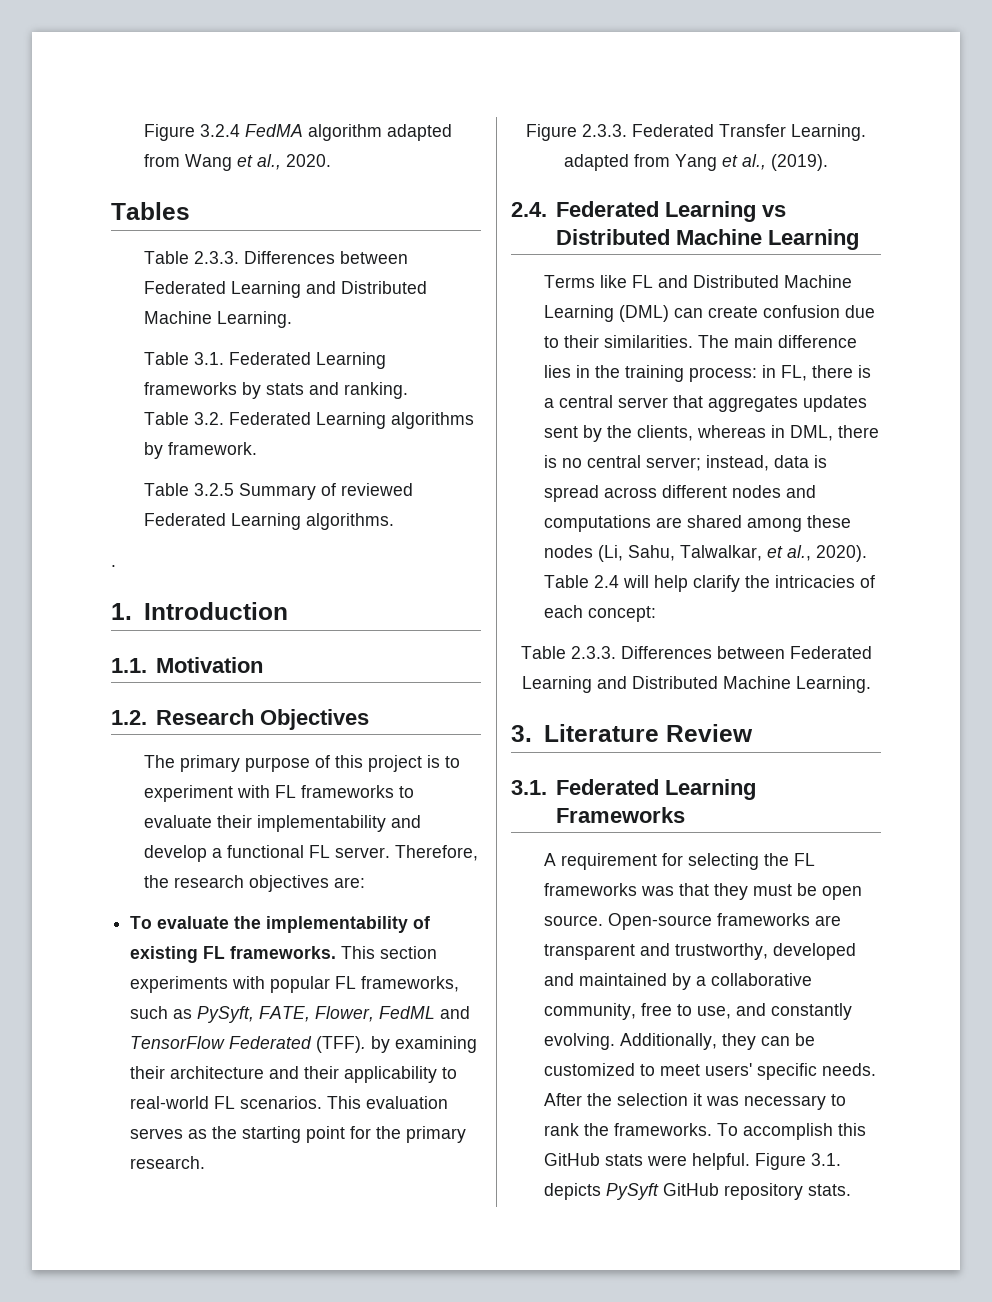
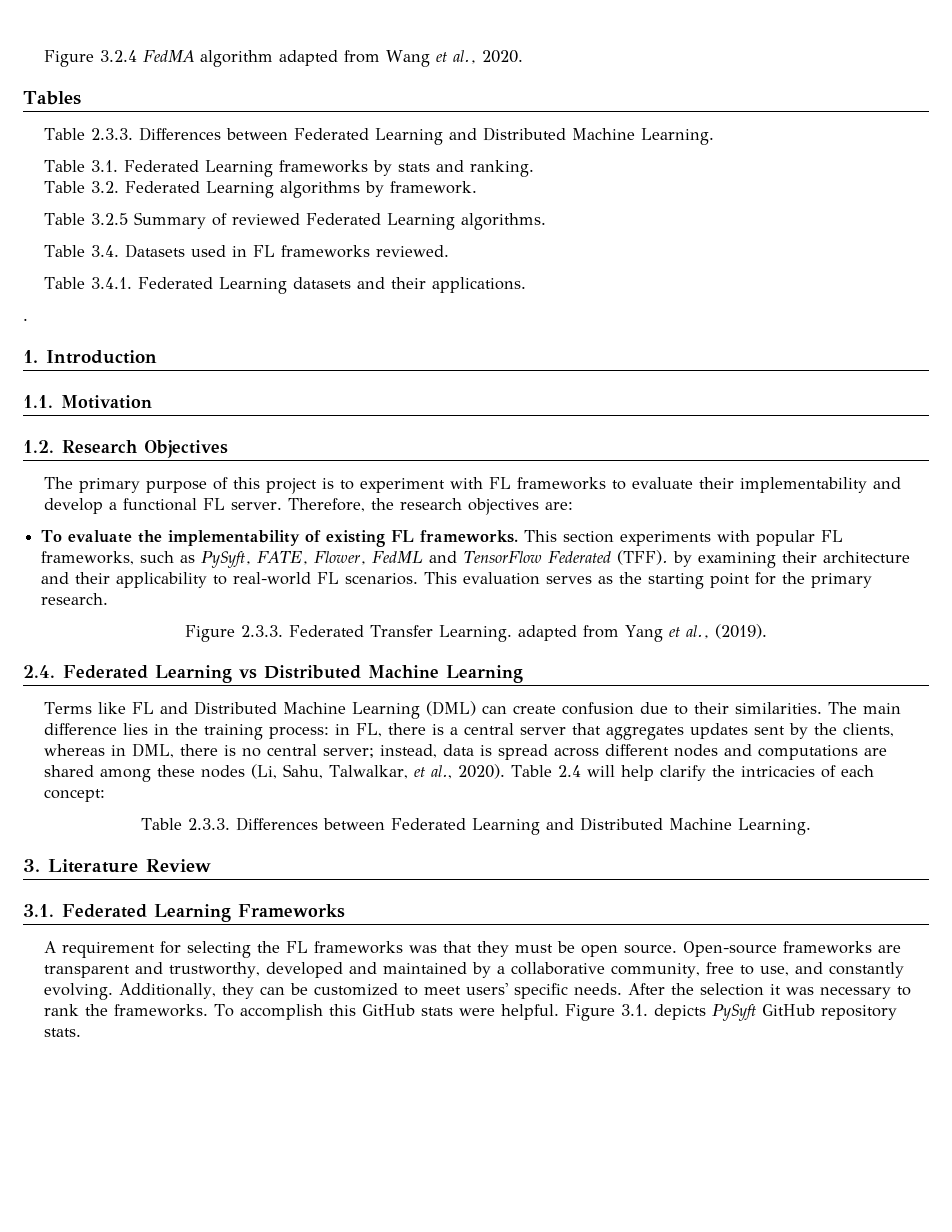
(395, 521) none -> [43,244,449,258] [43,277,526,294] // Table 3.4. Datasets used in FL frameworks reviewed. // Table 3.4.1. Federated Learning datasets and their applications.

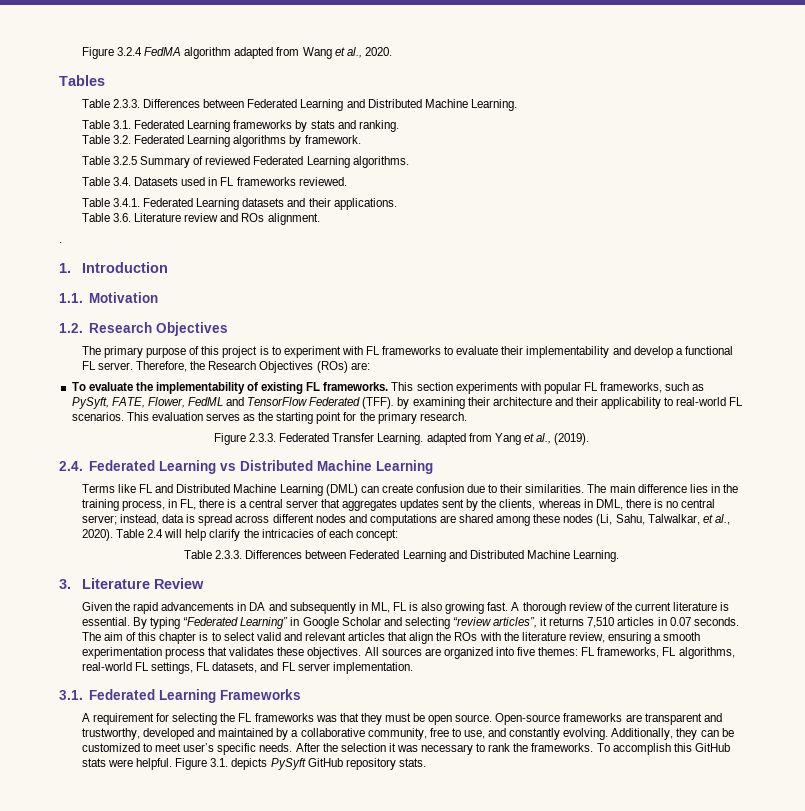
(526, 285) none -> [81,213,320,225] // Table 3.6. Literature review and ROs alignment.
[399,498,539,515] research objectives -> [208,361,348,373] Research Objectives (ROs)
[268,726,329,739] process: -> [121,500,165,511] process,
(212, 865) none -> [81,602,730,614] [81,617,739,629] [81,632,701,644] [81,647,735,659] [81,662,413,674] // Given the rapid advancements in DA and subsequently in ML, FL is also growing fast. A thorough review of the current literature is essential. By typing “Federated Learning” in Google Scholar and selecting “review articles”, it returns 7,510 articles in 0.07 seconds. The aim of this chapter is to select valid and relevant articles that align the ROs with the literature review, ensuring a smooth experimentation process that validates these objectives. All sources are organized into five themes: FL frameworks, FL algorithms, real-world FL settings, FL datasets, and FL server implementation.
[465,983,508,995] users' -> [183,743,215,752] user’s

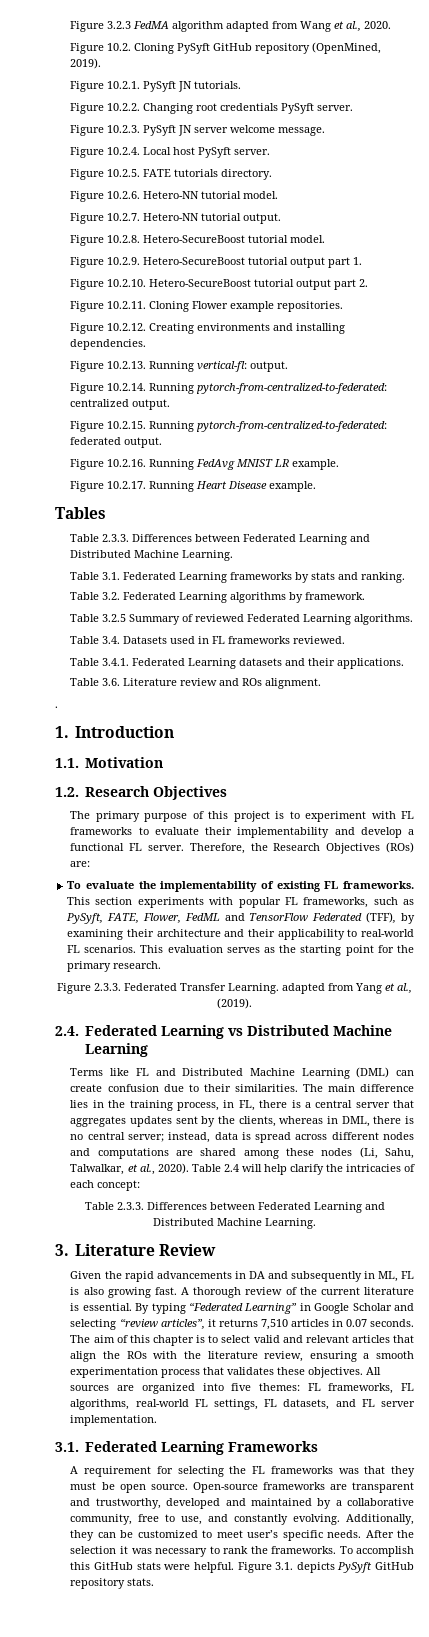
[81,47,142,59] Figure 3.2.4 -> [70,21,132,32] Figure 3.2.3
(392, 51) none -> [70,42,382,54] [70,58,102,69] [70,81,242,92] [70,103,354,114] [70,125,326,136] [70,147,271,158] [70,169,273,180] [70,191,279,202] [70,213,282,224] [70,235,326,246] [70,257,363,268] [70,279,369,290] [70,301,344,312] [70,323,346,334] [70,339,147,350] [70,361,289,372] [70,383,388,394] [70,399,171,410] [70,421,388,432] [70,437,163,448] [70,459,340,470] [70,481,317,492] // Figure 10.2. Cloning PySyft GitHub repository (OpenMined, 2019). // Figure 10.2.1. PySyft JN tutorials. // Figure 10.2.2. Changing root credentials PySyft server. // Figure 10.2.3. PySyft JN server welcome message. // Figure 10.2.4. Local host PySyft server. // Figure 10.2.5. FATE tutorials directory. // Figure 10.2.6. Hetero-NN tutorial model. // Figure 10.2.7. Hetero-NN tutorial output. // Figure 10.2.8. Hetero-SecureBoost tutorial model. // Figure 10.2.9. Hetero-SecureBoost tutorial output part 1. // Figure 10.2.10. Hetero-SecureBoost tutorial output part 2. // Figure 10.2.11. Cloning Flower example repositories. // Figure 10.2.12. Creating environments and installing dependencies. // Figure 10.2.13. Running vertical-fl: output. // Figure 10.2.14. Running pytorch-from-centralized-to-federated: centralized output. // Figure 10.2.15. Running pytorch-from-centralized-to-federated: federated output. // Figure 10.2.16. Running FedAvg MNIST LR example. // Figure 10.2.17. Running Heart Disease example.
[362,397,395,409] (TFF). -> [366,912,397,924] (TFF),

